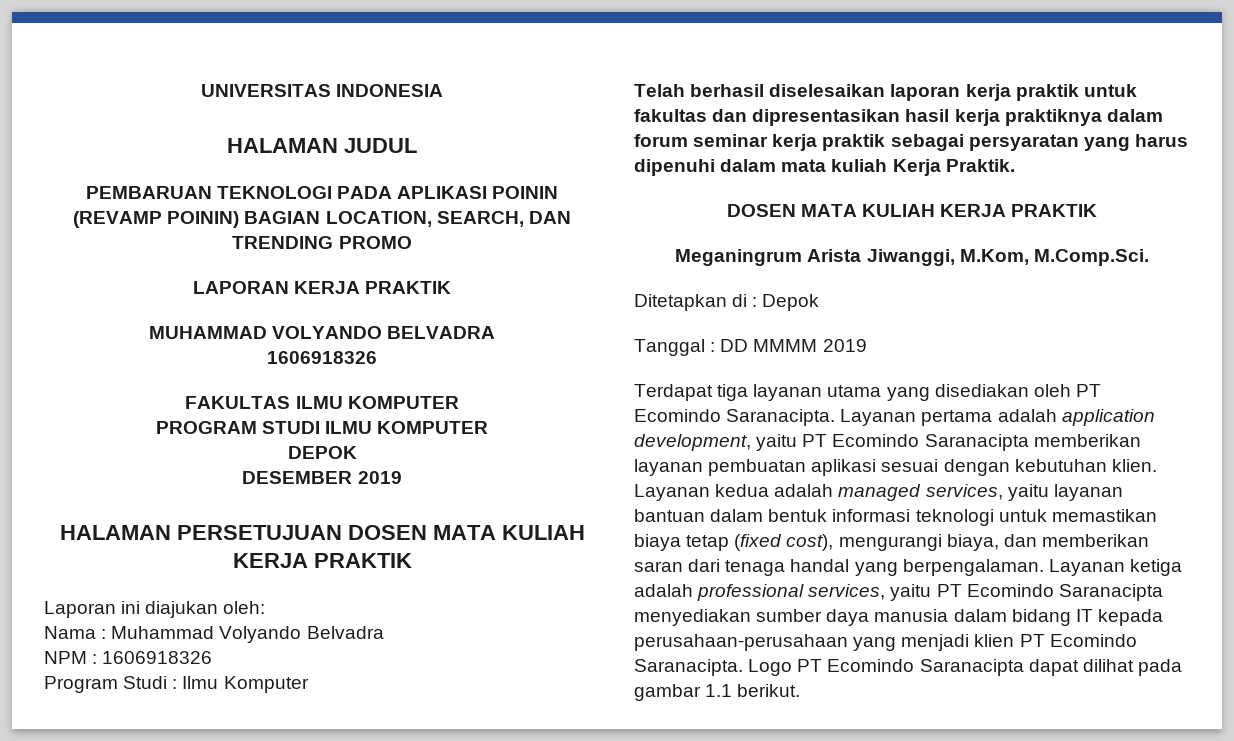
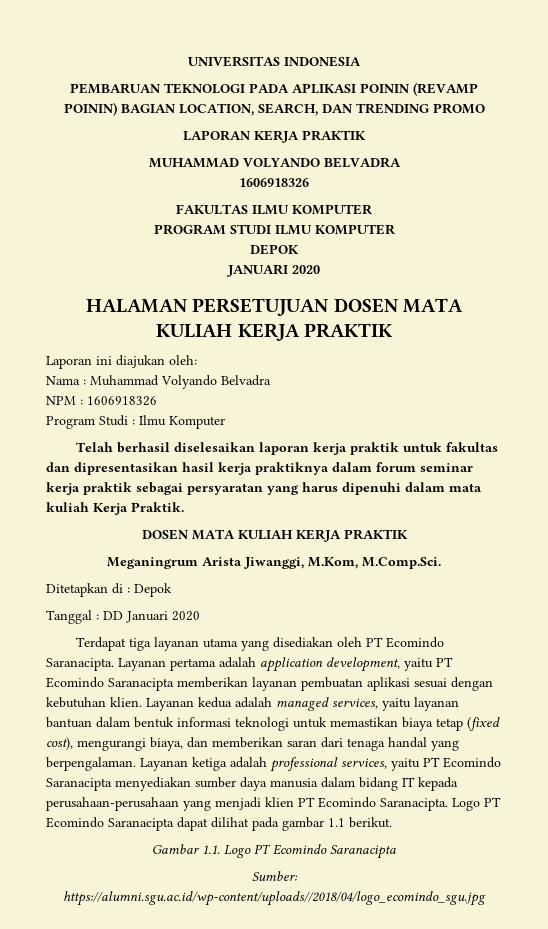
[227,138,417,153] // HALAMAN JUDUL -> (361, 61) none
[242,471,402,484] DESEMBER 2019 -> [227,264,320,277] JANUARI 2020
[753,339,867,352] MMMM 2019 -> [126,611,200,623] Januari 2020
(801, 690) none -> [152,844,396,859] [251,871,298,881] [63,891,486,906] // Gambar 1.1. Logo PT Ecomindo Saranacipta // Sumber: https://alumni.sgu.ac.id/wp-content/uploads//2018/04/logo_ecomindo_sgu.jpg

